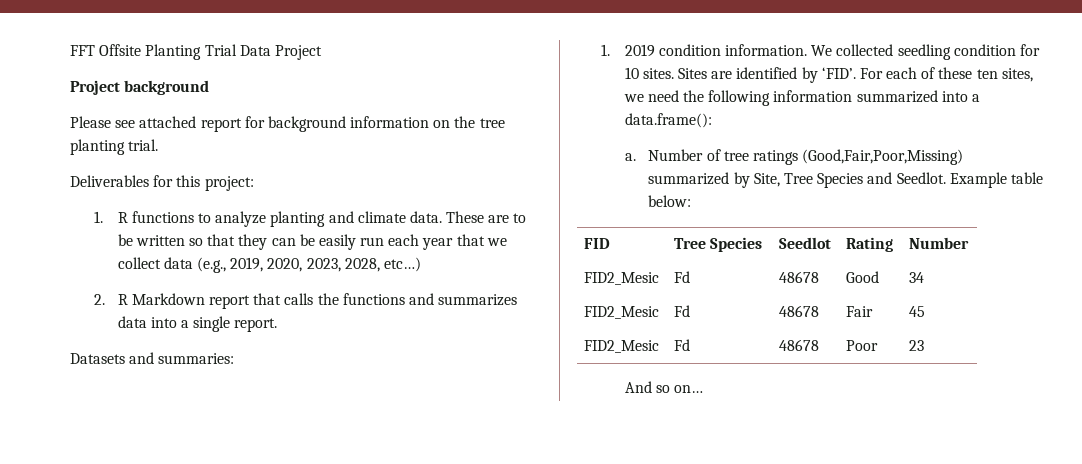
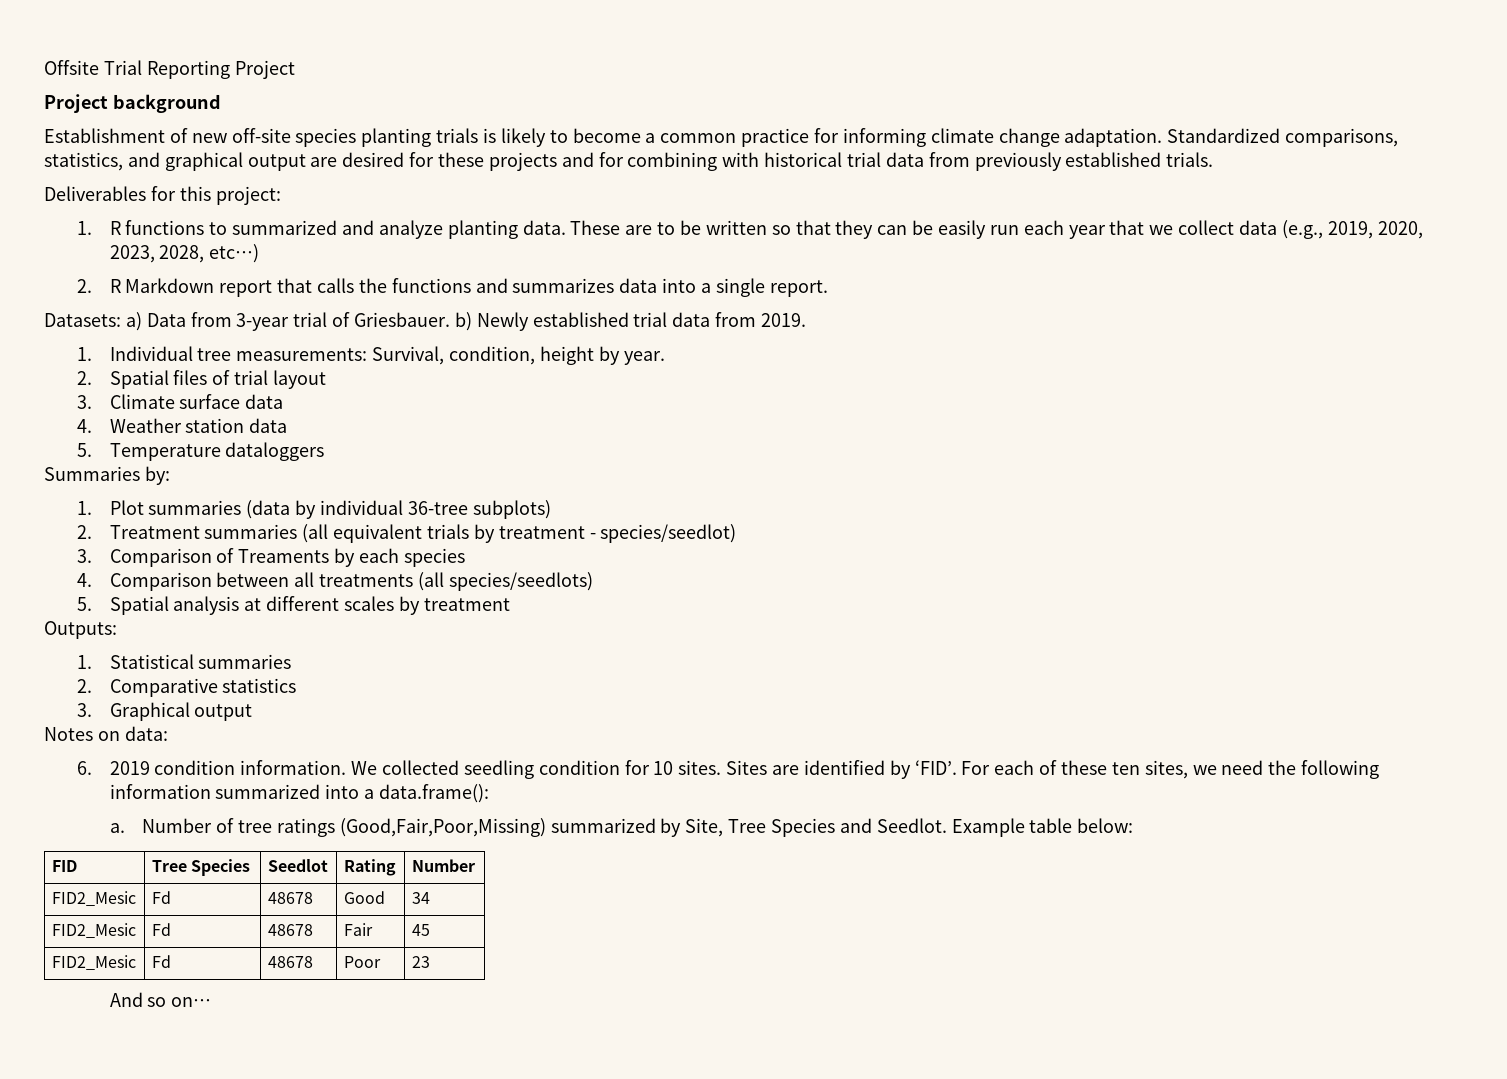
[70,44,322,60] [70,80,210,95] [70,116,505,132] [70,139,159,155] FFT Offsite Planting Trial Data Project // Project background // Please see attached report for background information on the tree planting trial. -> [44,60,295,79] [44,94,221,113] [44,128,1399,147] [44,152,1214,171] Offsite Trial Reporting Project // Project background // Establishment of new off-site species planting trials is likely to become a common practice for informing climate change adaptation. Standardized comparisons, statistics, and graphical output are desired for these projects and for combining with historical trial data from previously established trials.
[215,211,406,227] analyze planting and climate -> [232,220,518,239] summarized and analyze planting
[70,352,235,364] [600,44,610,56] Datasets and summaries: // 1. -> [44,312,807,331] [76,346,665,365] [76,370,326,389] [76,394,284,409] [76,418,288,433] [76,442,325,461] [44,466,170,485] [76,500,551,519] [76,524,737,543] [76,548,465,567] [76,572,593,591] [76,596,510,615] [44,621,117,639] [76,654,292,669] [76,678,297,697] [76,702,253,721] [44,726,168,741] [76,761,92,775] Datasets: a) Data from 3-year trial of Griesbauer. b) Newly established trial data from 2019. // 1. Individual tree measurements: Survival, condition, height by year. // 2. Spatial files of trial layout // 3. Climate surface data // 4. Weather station data // 5. Temperature dataloggers // Summaries by: // 1. Plot summaries (data by individual 36-tree subplots) // 2. Treatment summaries (all equivalent trials by treatment - species/seedlot) // 3. Comparison of Treaments by each species // 4. Comparison between all treatments (all species/seedlots) // 5. Spatial analysis at different scales by treatment // Outputs: // 1. Statistical summaries // 2. Comparative statistics // 3. Graphical output // Notes on data: // 6.

